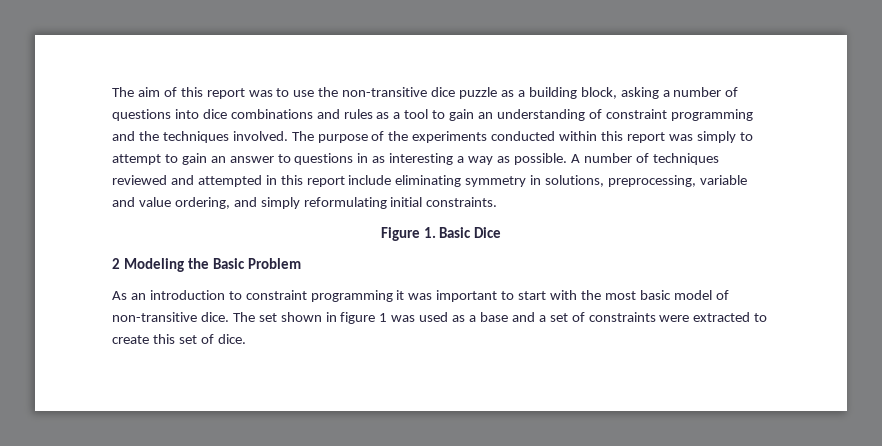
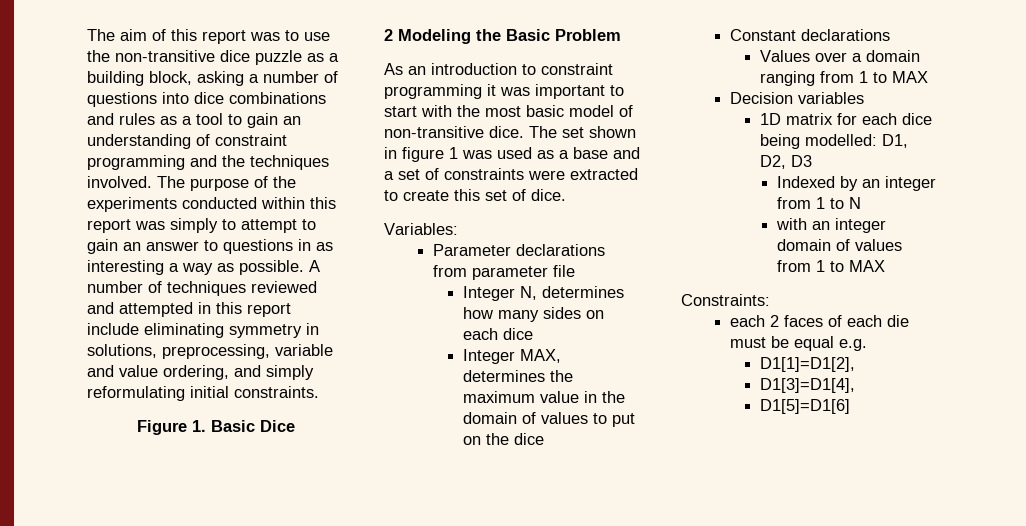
(246, 339) none -> [384,223,458,235] [432,244,605,256] [432,265,575,280] [463,286,625,301] [463,307,605,322] [463,328,534,340] [463,349,562,364] [463,370,574,382] [463,391,626,403] [463,412,636,427] [463,433,545,445] [729,29,890,41] [760,50,921,62] [760,71,929,86] [729,92,864,104] [760,113,933,125] [760,134,909,149] [760,155,813,169] [776,176,936,191] [776,197,861,209] [775,218,886,233] [776,239,902,251] [776,260,885,272] [681,294,770,306] [729,315,909,327] [729,336,867,351] [760,357,856,372] [760,378,856,393] [760,399,851,414] // Variables: // Parameter declarations from parameter file // Integer N, determines how many sides on each dice // Integer MAX, determines the maximum value in the domain of values to put on the dice // Constant declarations // Values over a domain ranging from 1 to MAX // Decision variables // 1D matrix for each dice being modelled: D1, D2, D3 // Indexed by an integer from 1 to N // with an integer domain of values from 1 to MAX // Constraints: // each 2 faces of each die must be equal e.g. // D1[1]=D1[2], // D1[3]=D1[4], // D1[5]=D1[6]

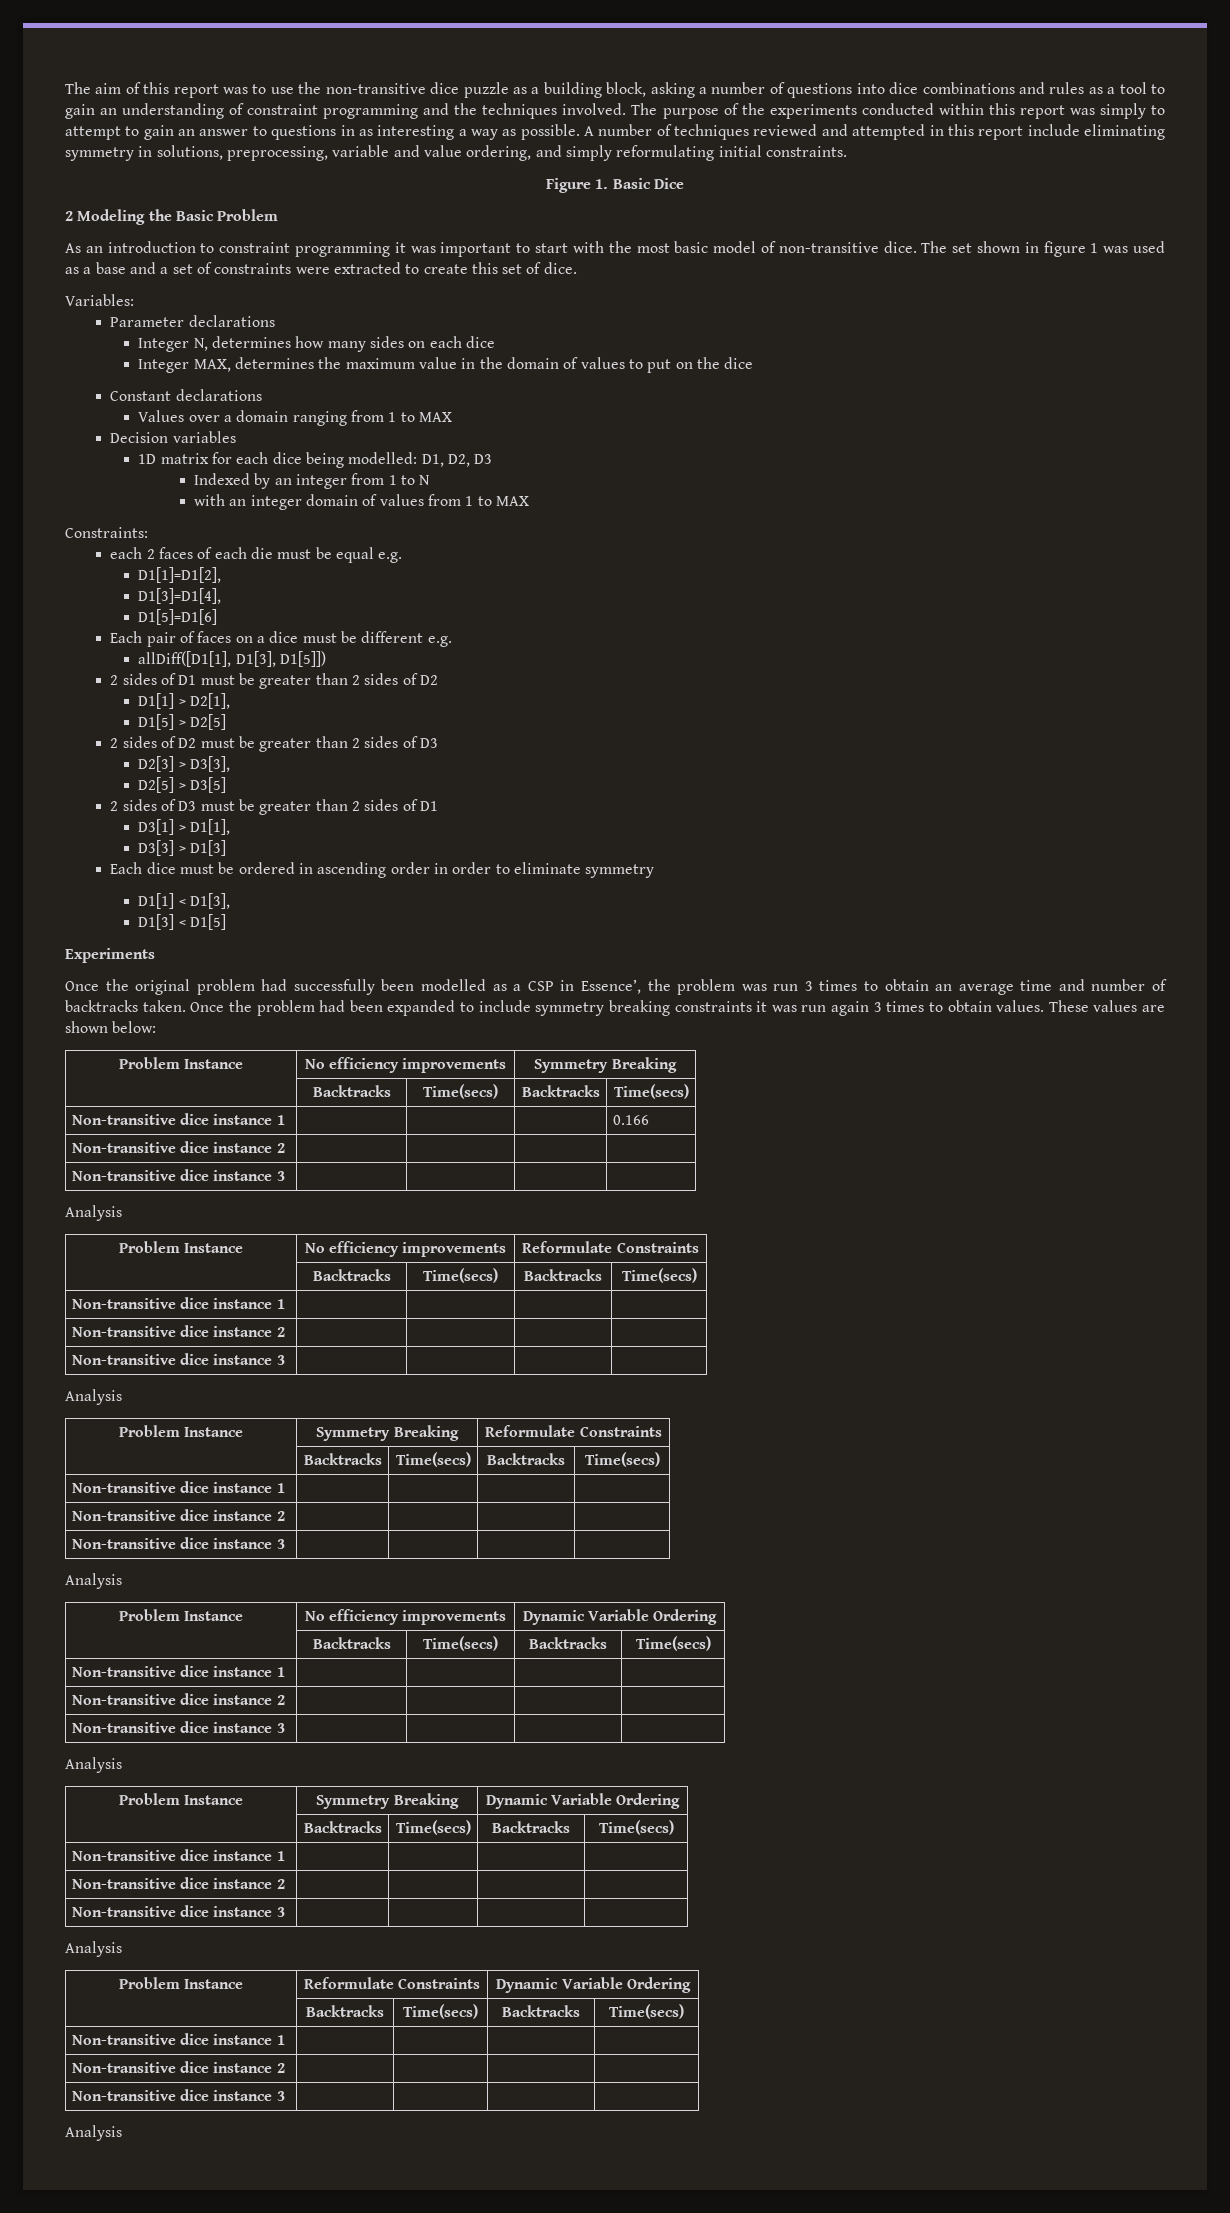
[432,265,575,280] from parameter file -> (275, 321) none
(851, 406) none -> [110,631,452,647] [138,651,327,667] [110,673,439,689] [138,693,231,709] [138,714,227,730] [110,736,439,752] [138,756,231,772] [138,777,227,793] [110,799,439,815] [138,819,231,835] [138,840,227,856] [110,862,655,878] [138,893,231,909] [138,914,227,930] [65,948,155,963] [65,979,1168,995] [65,1000,1165,1016] [65,1021,157,1033] [118,1057,244,1069] [304,1057,507,1073] [534,1057,677,1073] [312,1085,391,1097] [423,1084,498,1099] [521,1085,600,1097] [613,1084,689,1099] [71,1113,285,1125] [612,1115,649,1125] [71,1141,285,1153] [71,1169,285,1181] [65,1205,122,1221] [118,1241,244,1253] [304,1241,507,1257] [522,1241,699,1253] [312,1269,391,1281] [423,1268,498,1283] [524,1269,602,1281] [621,1268,697,1283] [71,1297,285,1309] [71,1325,285,1337] [71,1353,285,1365] [65,1389,122,1405] [118,1425,244,1437] [316,1425,459,1441] [485,1425,662,1437] [303,1453,382,1465] [395,1452,471,1467] [487,1453,565,1465] [584,1452,660,1467] [71,1481,285,1493] [71,1509,285,1521] [71,1537,285,1549] [65,1573,122,1589] [118,1609,244,1621] [304,1609,507,1625] [522,1609,718,1625] [312,1637,391,1649] [423,1636,498,1651] [529,1637,607,1649] [635,1636,711,1651] [71,1665,285,1677] [71,1693,285,1705] [71,1721,285,1733] [65,1757,122,1773] [118,1793,244,1805] [316,1793,459,1809] [485,1793,681,1809] [303,1821,382,1833] [395,1820,471,1835] [492,1821,570,1833] [598,1820,674,1835] [71,1849,285,1861] [71,1877,285,1889] [71,1905,285,1917] [65,1941,122,1957] [118,1977,244,1989] [303,1977,481,1989] [496,1977,691,1993] [306,2005,384,2017] [403,2004,478,2019] [502,2005,580,2017] [609,2004,684,2019] [71,2033,285,2045] [71,2061,285,2073] [71,2089,285,2101] [65,2125,122,2141] // Each pair of faces on a dice must be different e.g. // allDiff([D1[1], D1[3], D1[5]]) // 2 sides of D1 must be greater than 2 sides of D2 // D1[1] > D2[1], // D1[5] > D2[5] // 2 sides of D2 must be greater than 2 sides of D3 // D2[3] > D3[3], // D2[5] > D3[5] // 2 sides of D3 must be greater than 2 sides of D1 // D3[1] > D1[1], // D3[3] > D1[3] // Each dice must be ordered in ascending order in order to eliminate symmetry // D1[1] < D1[3], // D1[3] < D1[5] // Experiments // Once the original problem had successfully been modelled as a CSP in Essence’, the problem was run 3 times to obtain an average time and number of backtracks taken. Once the problem had been expanded to include symmetry breaking constraints it was run again 3 times to obtain values. These values are shown below: // Problem Instance | No efficiency improvements | Symmetry Breaking // | Backtracks | Time(secs) | Backtracks | Time(secs) // Non-transitive dice instance 1 | | | | 0.166 // Non-transitive dice instance 2 | | | | // Non-transitive dice instance 3 | | | | // Analysis // Problem Instance | No efficiency improvements | Reformulate Constraints // | Backtracks | Time(secs) | Backtracks | Time(secs) // Non-transitive dice instance 1 | | | | // Non-transitive dice instance 2 | | | | // Non-transitive dice instance 3 | | | | // Analysis // Problem Instance | Symmetry Breaking | Reformulate Constraints // | Backtracks | Time(secs) | Backtracks | Time(secs) // Non-transitive dice instance 1 | | | | // Non-transitive dice instance 2 | | | | // Non-transitive dice instance 3 | | | | // Analysis // Problem Instance | No efficiency improvements | Dynamic Variable Ordering // | Backtracks | Time(secs) | Backtracks | Time(secs) // Non-transitive dice instance 1 | | | | // Non-transitive dice instance 2 | | | | // Non-transitive dice instance 3 | | | | // Analysis // Problem Instance | Symmetry Breaking | Dynamic Variable Ordering // | Backtracks | Time(secs) | Backtracks | Time(secs) // Non-transitive dice instance 1 | | | | // Non-transitive dice instance 2 | | | | // Non-transitive dice instance 3 | | | | // Analysis // Problem Instance | Reformulate Constraints | Dynamic Variable Ordering // | Backtracks | Time(secs) | Backtracks | Time(secs) // Non-transitive dice instance 1 | | | | // Non-transitive dice instance 2 | | | | // Non-transitive dice instance 3 | | | | // Analysis

